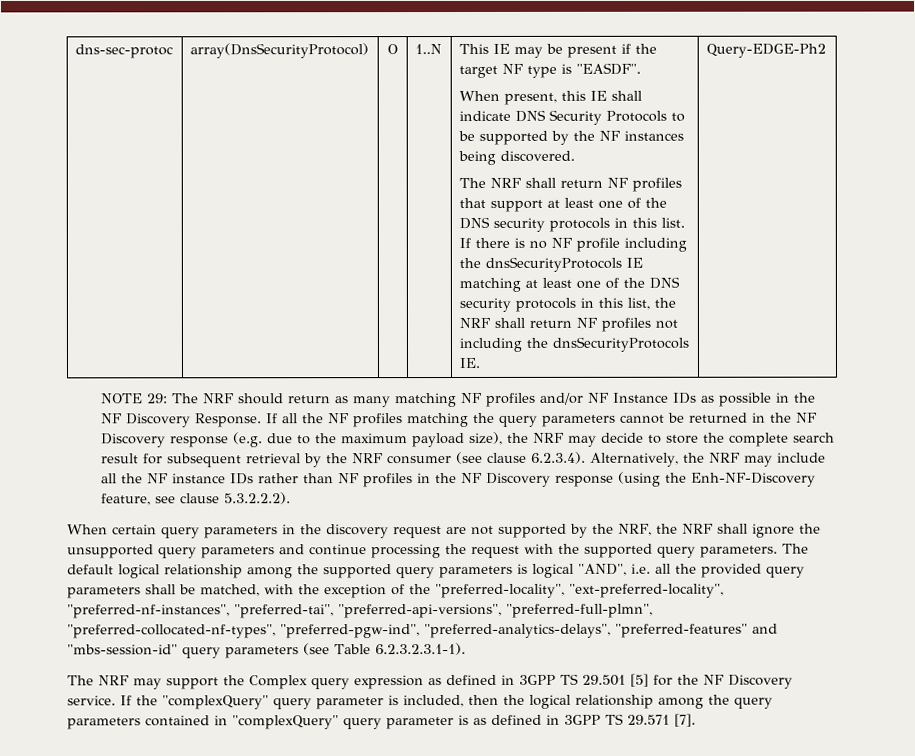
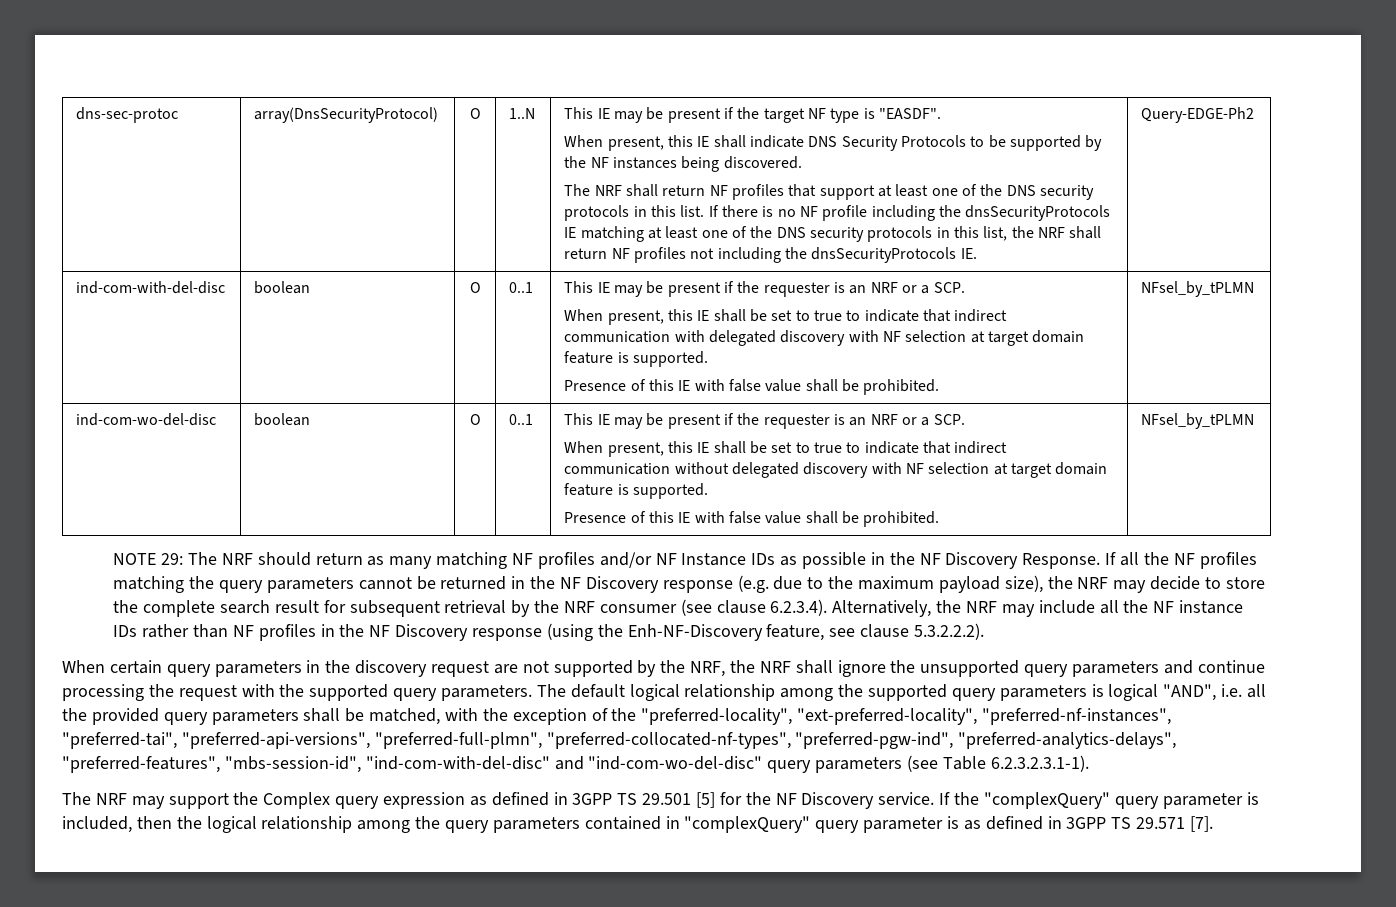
(826, 50) none -> [76,281,226,294] [254,281,311,294] [469,282,481,293] [509,282,534,293] [564,281,965,297] [564,309,1008,325] [564,330,1085,346] [564,351,708,367] [564,379,940,395] [1141,281,1255,297] [76,413,217,426] [254,413,311,426] [469,414,481,425] [509,414,534,425] [564,413,965,429] [564,441,1008,457] [564,462,1108,478] [564,483,708,499] [564,511,940,527] [1141,413,1255,429] // ind-com-with-del-disc | boolean | O | 0..1 | This IE may be present if the requester is an NRF or a SCP. // When present, this IE shall be set to true to indicate that indirect communication with delegated discovery with NF selection at target domain feature is supported. // Presence of this IE with false value shall be prohibited. | NFsel_by_tPLMN // ind-com-wo-del-disc | boolean | O | 0..1 | This IE may be present if the requester is an NRF or a SCP. // When present, this IE shall be set to true to indicate that indirect communication without delegated discovery with NF selection at target domain feature is supported. // Presence of this IE with false value shall be prohibited. | NFsel_by_tPLMN
[615,623,778,638] [67,644,178,656] "preferred-features" and "mbs-session-id" -> [62,756,763,773] "preferred-features", "mbs-session-id", "ind-com-with-del-disc" and "ind-com-wo-del-disc"

